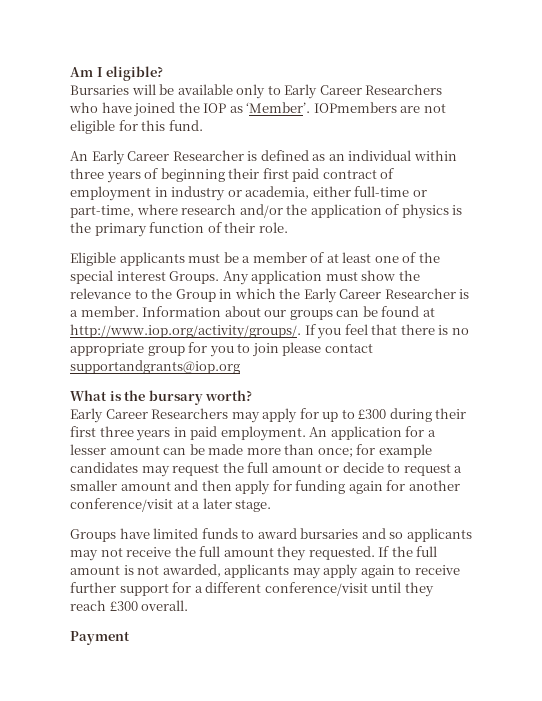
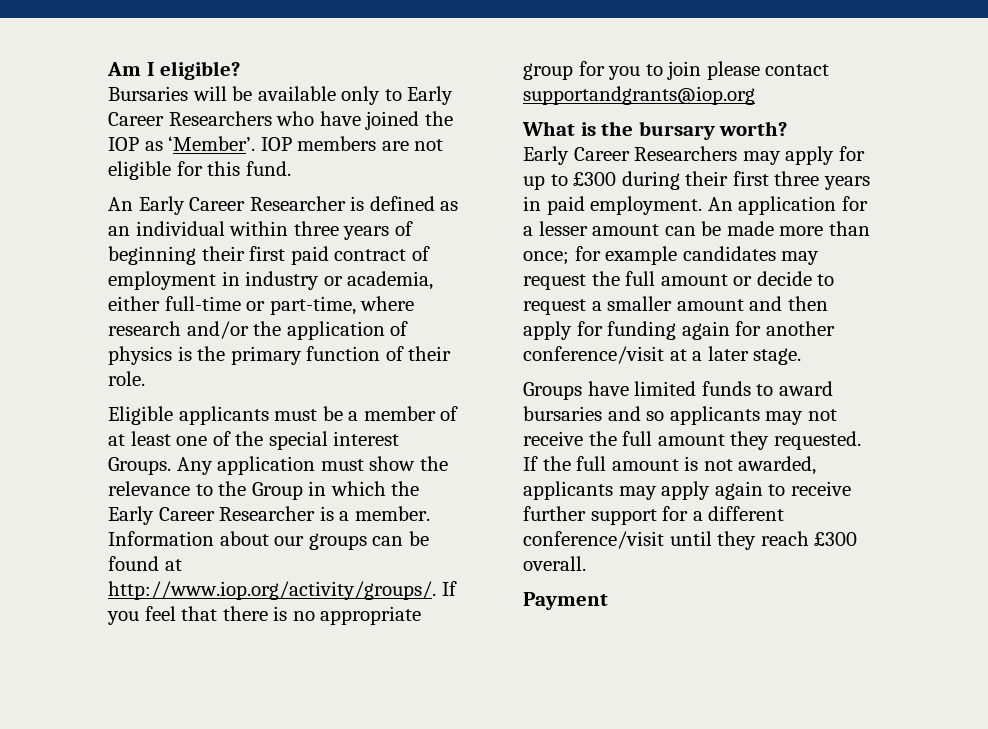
[313,102,397,113] IOPmembers -> [260,136,377,151] IOP members

